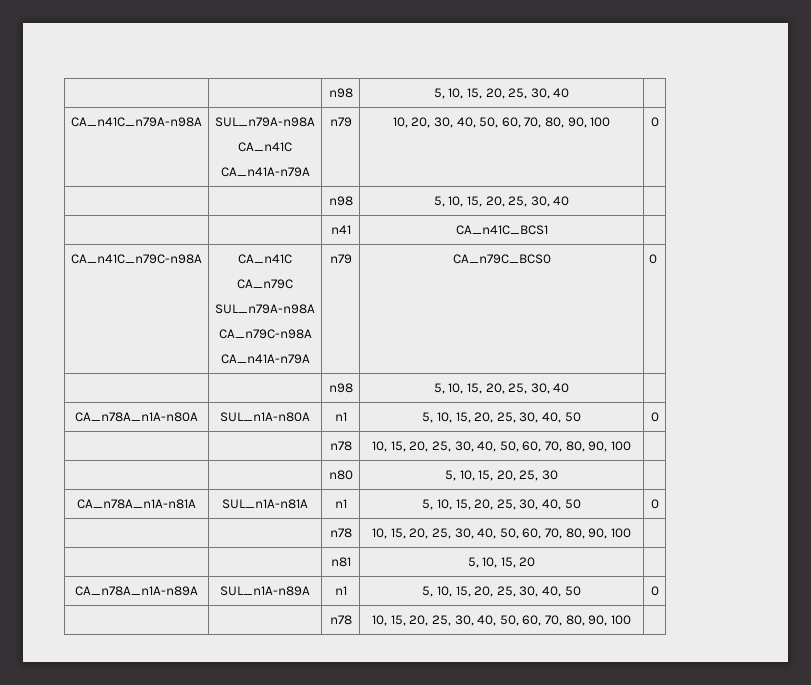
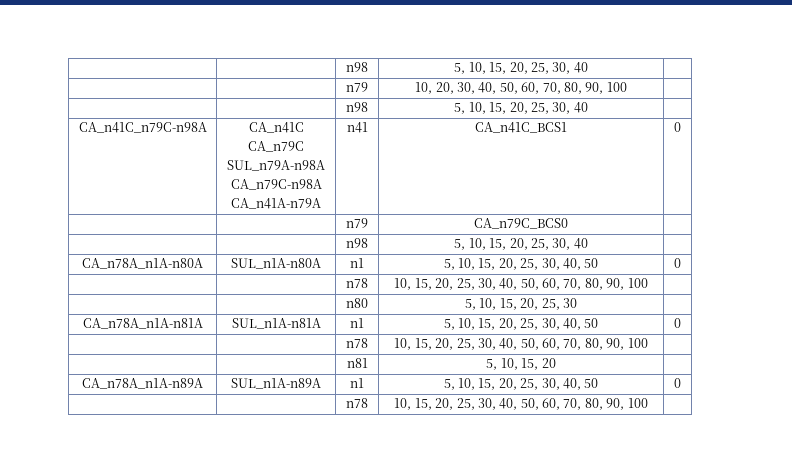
[328,88,353,98] [433,88,570,99] [71,117,202,127] [215,117,315,127] [238,142,292,152] [220,167,310,177] [329,117,352,127] [392,117,611,128] [650,117,659,127] [328,196,353,206] [433,196,570,207] [330,225,351,234] [455,225,548,235] | | n98 | 5, 10, 15, 20, 25, 30, 40 | // CA_n41C_n79A-n98A | SUL_n79A-n98A // CA_n41C // CA_n41A-n79A | n79 | 10, 20, 30, 40, 50, 60, 70, 80, 90, 100 | 0 // | | n98 | 5, 10, 15, 20, 25, 30, 40 | // | | n41 | CA_n41C_BCS1 -> [346,62,368,72] [454,62,588,74] [346,82,368,92] [415,82,627,94] [346,102,368,112] [454,102,588,114] | | n98 | 5, 10, 15, 20, 25, 30, 40 | // | | n79 | 10, 20, 30, 40, 50, 60, 70, 80, 90, 100 | // | | n98 | 5, 10, 15, 20, 25, 30, 40
(310, 359) none -> [346,122,368,133] [475,122,567,133] [674,122,681,132] | n41 | CA_n41C_BCS1 | 0 // |
[649,254,658,264] 0 -> (568, 223) none

